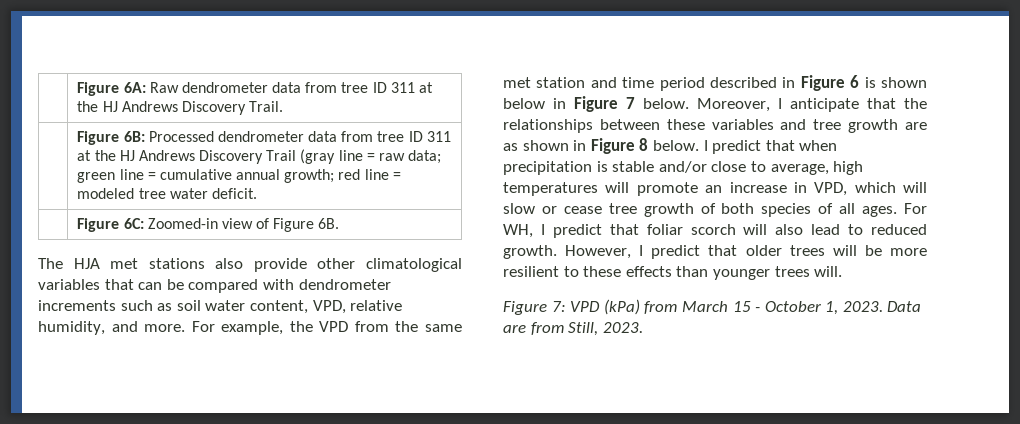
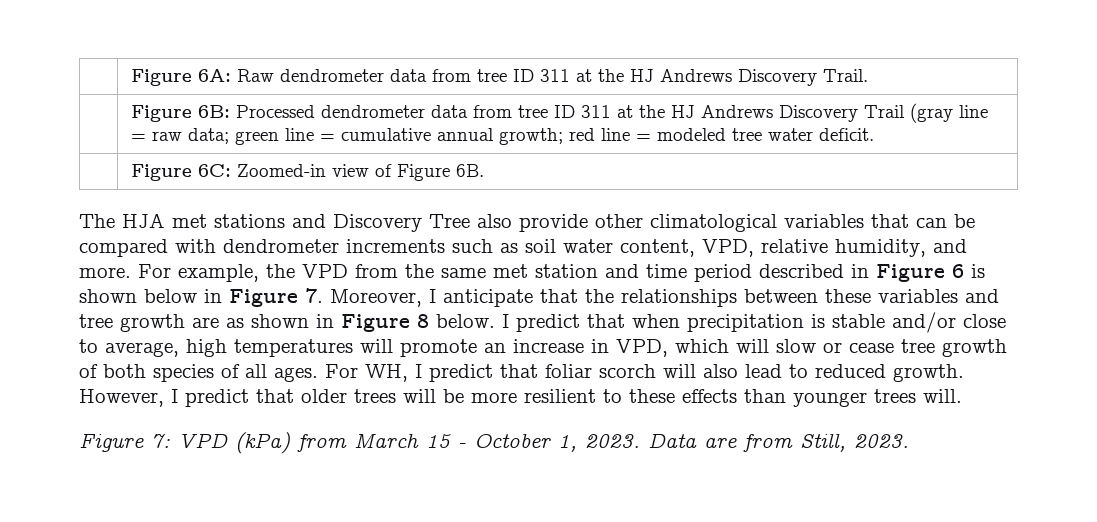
(205, 263) none -> [292,214,470,232] and Discovery Tree
[626,97,689,109] 7 below. -> [305,288,323,303] 7.

